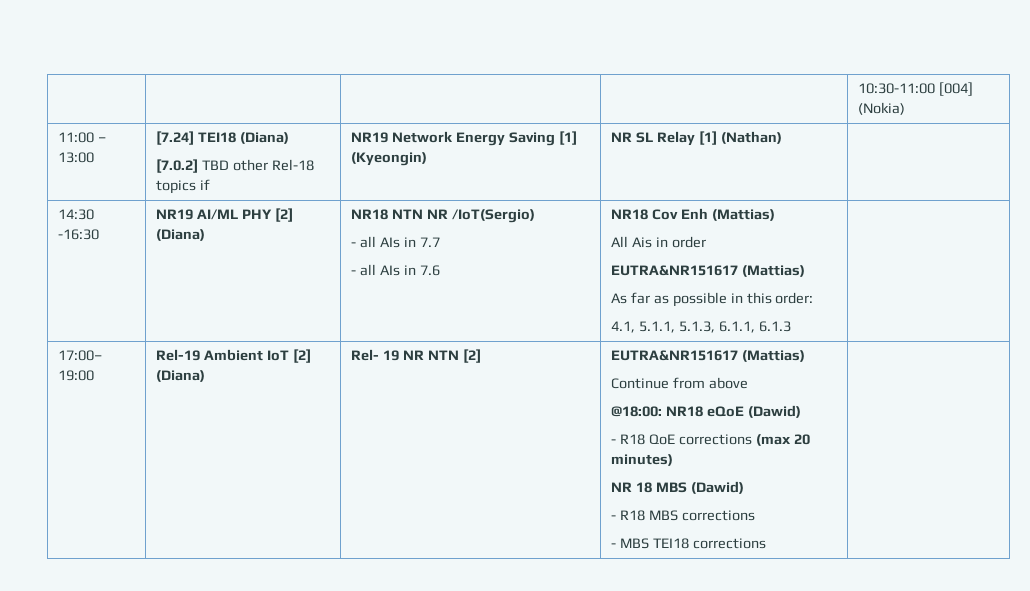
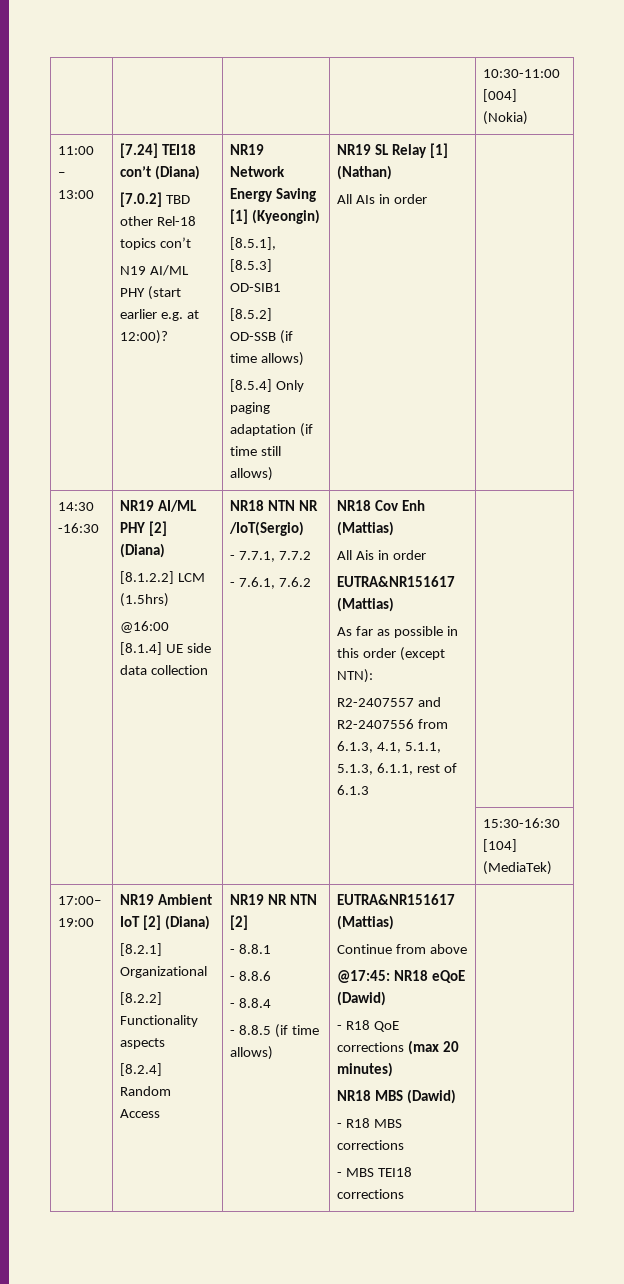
(236, 137) none -> [120,166,152,177] con’t
[199,179,210,190] if -> [160,237,192,248] [120,265,190,276] [120,286,182,300] [120,309,199,321] [120,330,169,344] con’t // N19 AI/ML PHY (start earlier e.g. at 12:00)?
[610,132,632,142] | NR -> [230,237,277,250] [230,259,273,272] [230,283,282,292] [230,308,273,321] [230,330,294,344] [230,352,305,366] [230,379,305,392] [230,402,271,414] [230,423,314,437] [230,446,282,456] [230,467,274,481] [337,144,372,155] // [8.5.1], [8.5.3] OD-SIB1 // [8.5.2] OD-SSB (if time allows) // [8.5.4] Only paging adaptation (if time still allows) | NR19
(782, 137) none -> [337,194,427,204] // All AIs in order
(205, 235) none -> [120,571,206,584] [120,593,170,607] [120,621,170,633] [120,642,211,655] [120,665,209,675] // [8.1.2.2] LCM (1.5hrs) // @16:00 [8.1.4] UE side data collection
[359,236,440,248] [350,264,440,276] all AIs in 7.7 // - all AIs in 7.6 -> [239,551,311,562] [230,577,311,589] 7.7.1, 7.7.2 // - 7.6.1, 7.6.2
[775,292,814,304] order: // -> [363,647,445,661] [337,669,374,683] [337,697,442,707] [337,719,449,729] [337,741,374,753] order (except NTN): // R2-2407557 and R2-2407556 from 6.1.3,
(755, 327) none -> [416,763,457,773] rest of
(791, 326) none -> [483,818,561,828] [483,839,518,852] [483,861,553,875] // | | | | 15:30-16:30 [104] (MediaTek)
[155,349,200,361] Rel-19 -> [120,894,155,905] NR19
[350,349,481,363] | Rel- 19 NR NTN [2] -> [120,943,163,956] [120,966,208,978] [120,992,163,1005] [120,1015,199,1027] [120,1038,166,1049] [120,1063,163,1076] [120,1086,172,1096] [120,1109,161,1118] [230,894,317,905] [230,915,249,930] [230,944,272,954] [230,971,272,981] [230,998,272,1008] [230,1024,319,1038] [230,1046,274,1060] // [8.2.1] Organizational // [8.2.2] Functionality aspects // [8.2.4] Random Access | NR19 NR NTN [2] // - 8.8.1 // - 8.8.6 // - 8.8.4 // - 8.8.5 (if time allows)
[610,406,662,417] @18:00: -> [337,970,391,983] @17:45:
[610,482,652,493] NR 18 -> [337,1090,372,1101] NR18

